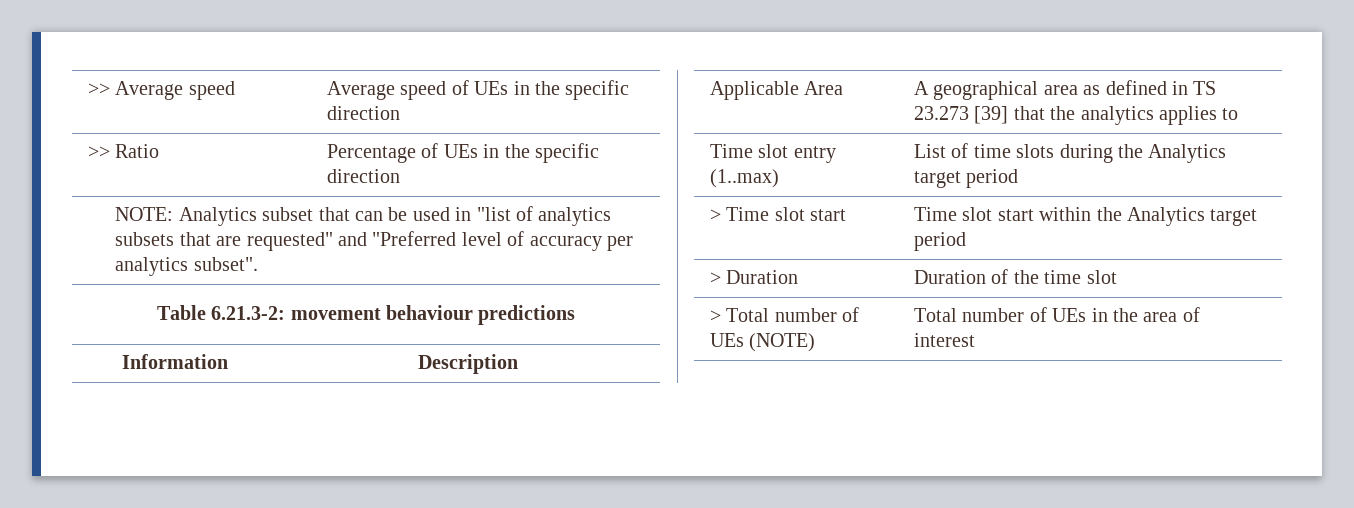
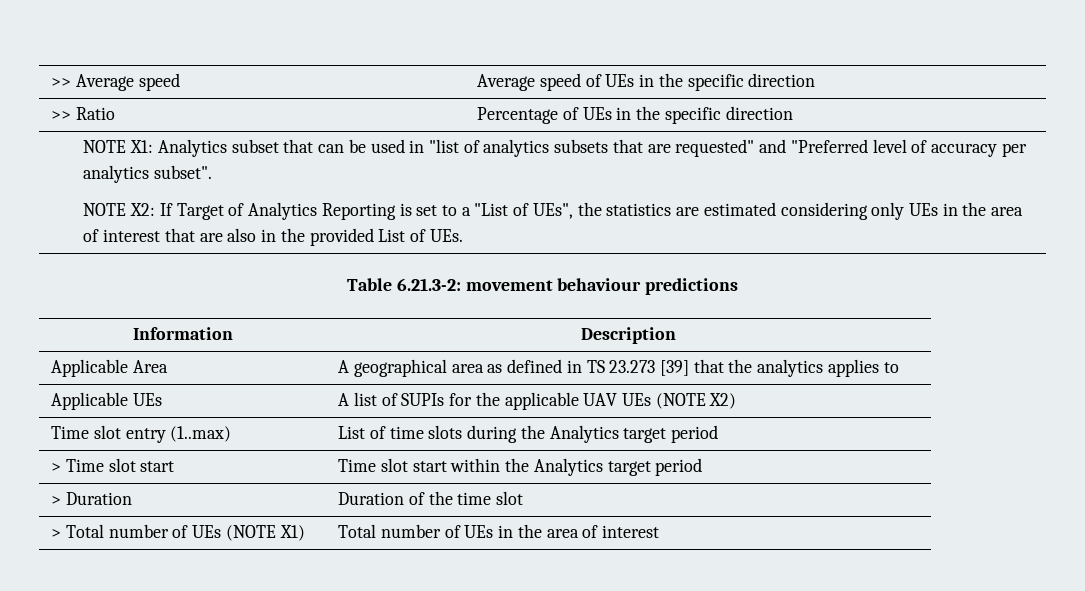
[115,207,174,221] NOTE: -> [83,140,154,153] NOTE X1:
(258, 264) none -> [83,202,1024,220] [83,228,463,246] // NOTE X2: If Target of Analytics Reporting is set to a "List of UEs", the statistics are estimated considering only UEs in the area of interest that are also in the provided List of UEs.
(1239, 114) none -> [51,392,162,410] [338,392,737,410] // Applicable UEs | A list of SUPIs for the applicable UAV UEs (NOTE X2)
[749,333,816,352] (NOTE) -> [225,525,305,541] (NOTE X1)

